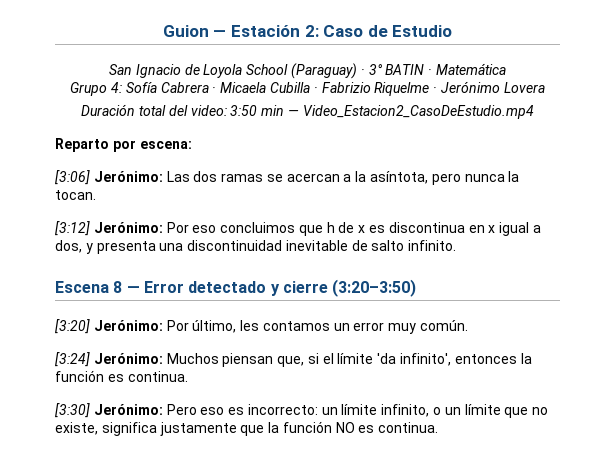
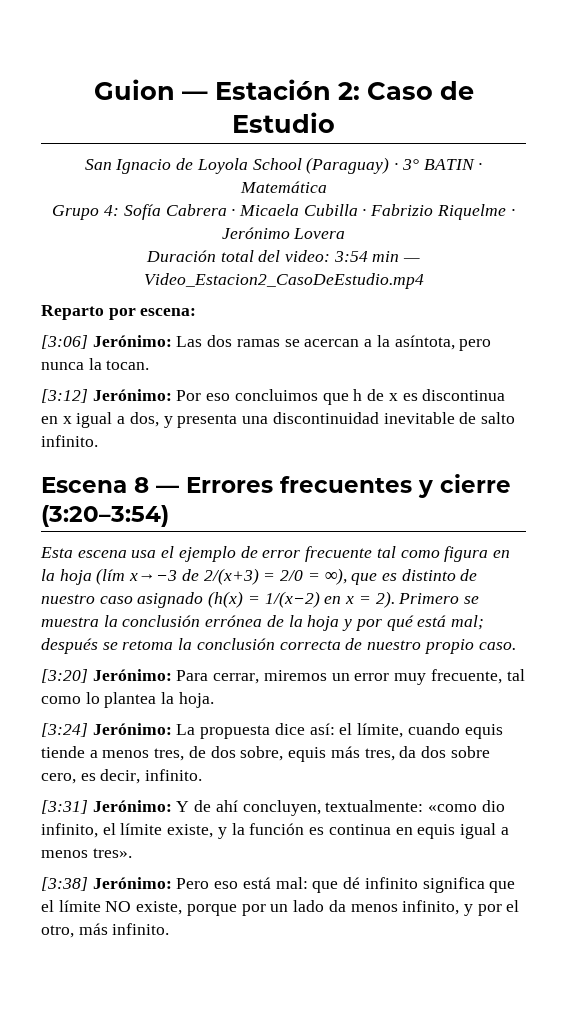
[230,105,258,116] 3:50 -> [333,251,368,262] 3:54
[143,279,417,297] [55,319,469,334] [55,352,532,367] [55,370,188,382] [55,403,549,418] [55,421,439,436] Error detectado y cierre (3:20–3:50) // [3:20] Jerónimo: Por último, les contamos un error muy común. // [3:24] Jerónimo: Muchos piensan que, si el límite 'da infinito', entonces la función es continua. // [3:30] Jerónimo: Pero eso es incorrecto: un límite infinito, o un límite que no existe, significa justamente que la función NO es continua. -> [186,474,511,498] [41,505,169,527] [40,546,510,562] [41,568,478,585] [41,591,479,608] [41,615,484,631] [41,638,516,654] [41,669,525,685] [41,692,214,708] [41,723,503,739] [41,746,490,762] [41,769,203,784] [41,800,505,816] [41,823,509,839] [41,848,132,858] [41,877,516,893] [41,900,520,916] [41,923,170,938] Errores frecuentes y cierre (3:20–3:54) // Esta escena usa el ejemplo de error frecuente tal como figura en la hoja (lím x→−3 de 2/(x+3) = 2/0 = ∞), que es distinto de nuestro caso asignado (h(x) = 1/(x−2) en x = 2). Primero se muestra la conclusión errónea de la hoja y por qué está mal; después se retoma la conclusión correcta de nuestro propio caso. // [3:20] Jerónimo: Para cerrar, miremos un error muy frecuente, tal como lo plantea la hoja. // [3:24] Jerónimo: La propuesta dice así: el límite, cuando equis tiende a menos tres, de dos sobre, equis más tres, da dos sobre cero, es decir, infinito. // [3:31] Jerónimo: Y de ahí concluyen, textualmente: «como dio infinito, el límite existe, y la función es continua en equis igual a menos tres». // [3:38] Jerónimo: Pero eso está mal: que dé infinito significa que el límite NO existe, porque por un lado da menos infinito, y por el otro, más infinito.

